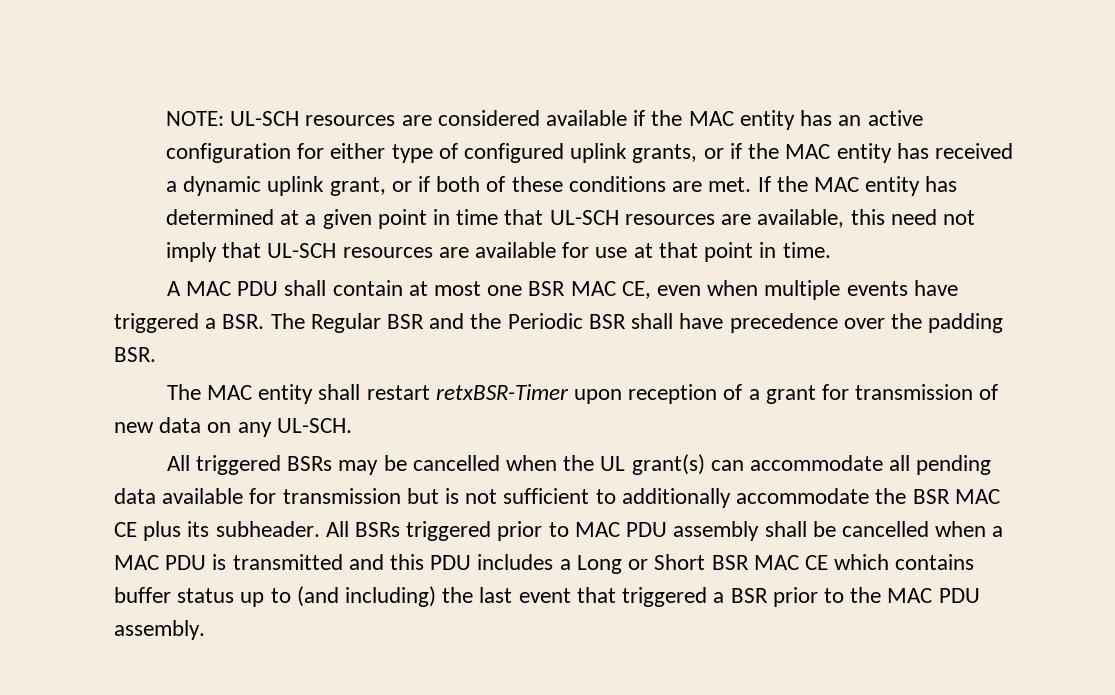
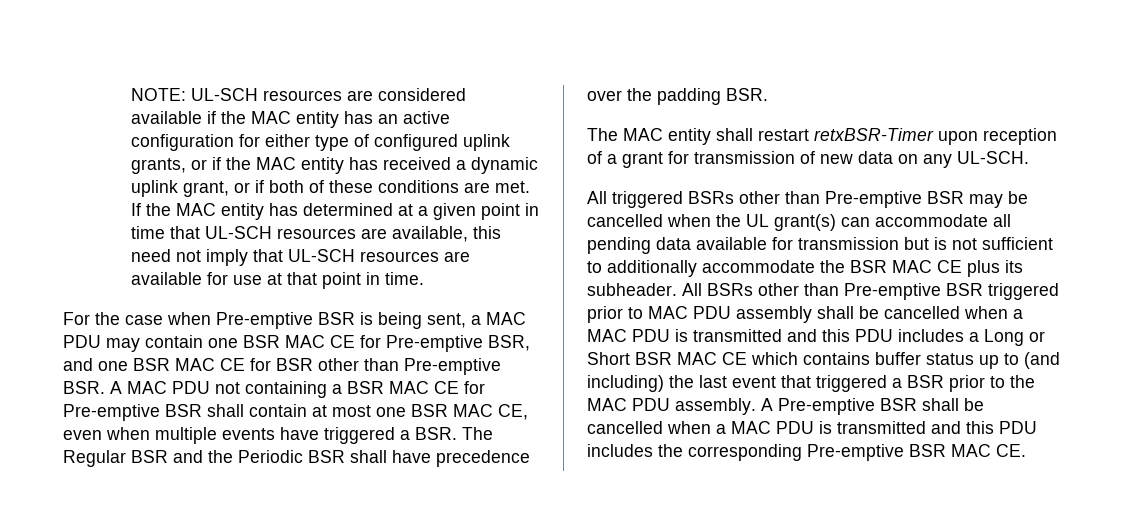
[166,281,279,296] A MAC PDU -> [63,312,526,329] [63,335,530,352] [63,358,501,375] [63,381,485,398] [63,404,202,421] For the case when Pre-emptive BSR is being sent, a MAC PDU may contain one BSR MAC CE for Pre-emptive BSR, and one BSR MAC CE for BSR other than Pre-emptive BSR. A MAC PDU not containing a BSR MAC CE for Pre-emptive BSR
(333, 463) none -> [739,191,964,208] other than Pre-emptive BSR
(401, 529) none -> [758,283,983,300] other than Pre-emptive BSR
(205, 630) none -> [761,398,984,415] [587,421,1037,434] [587,444,1026,461] A Pre-emptive BSR shall be cancelled when a MAC PDU is transmitted and this PDU includes the corresponding Pre-emptive BSR MAC CE.

